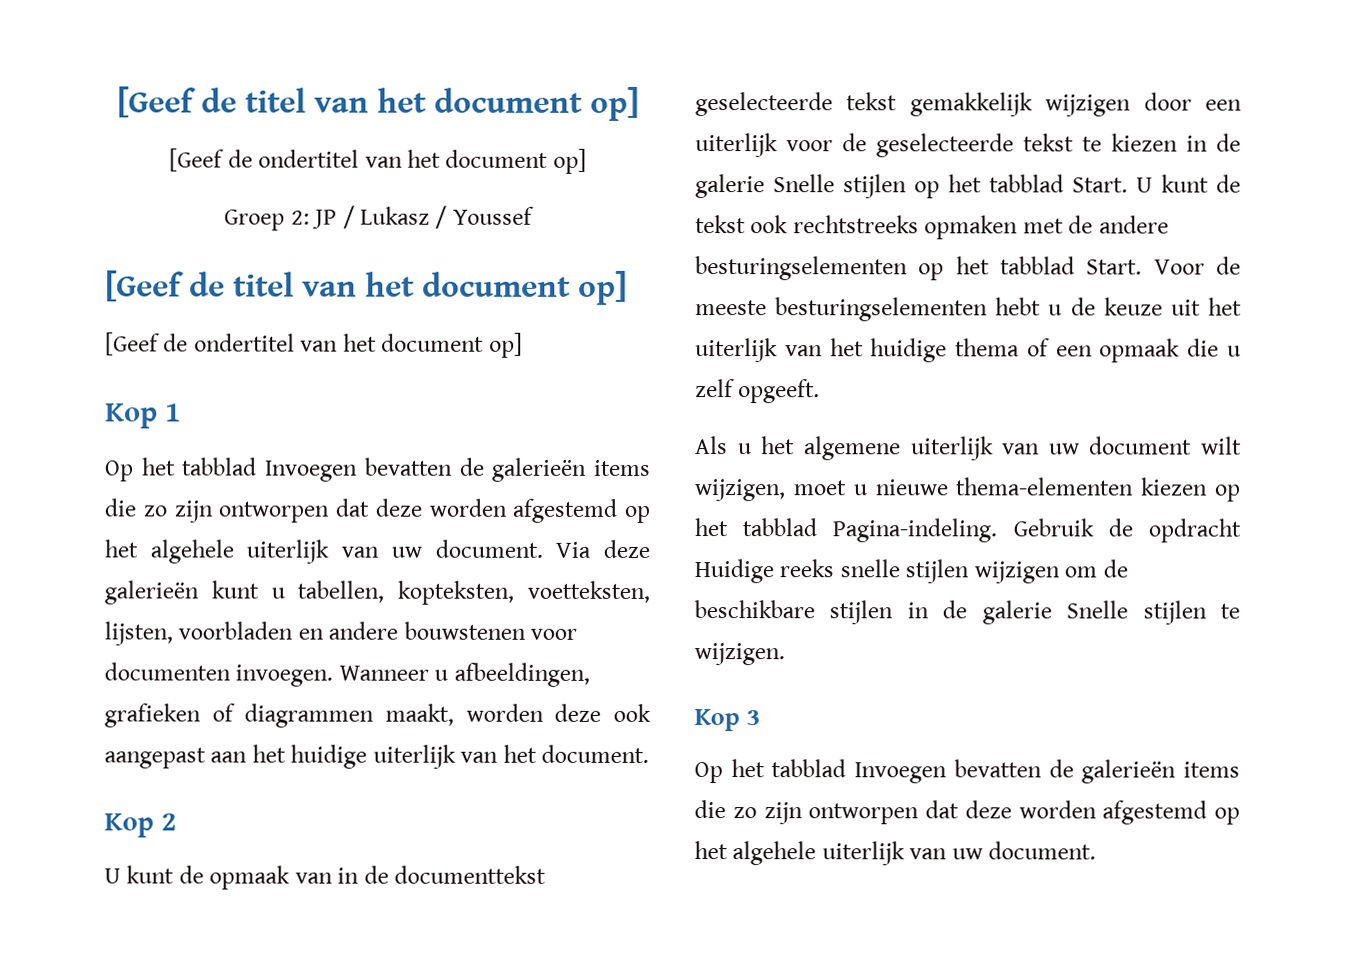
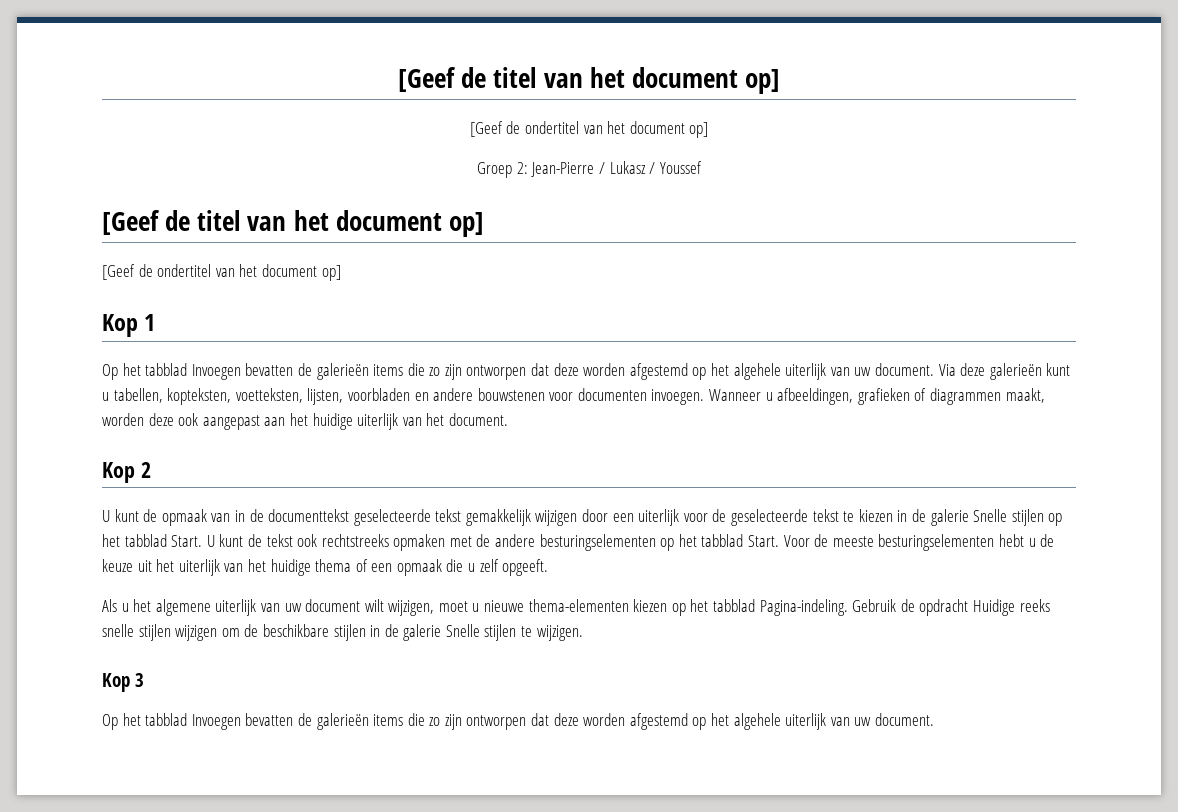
[312,209,338,229] JP -> [531,162,595,177] Jean-Pierre

